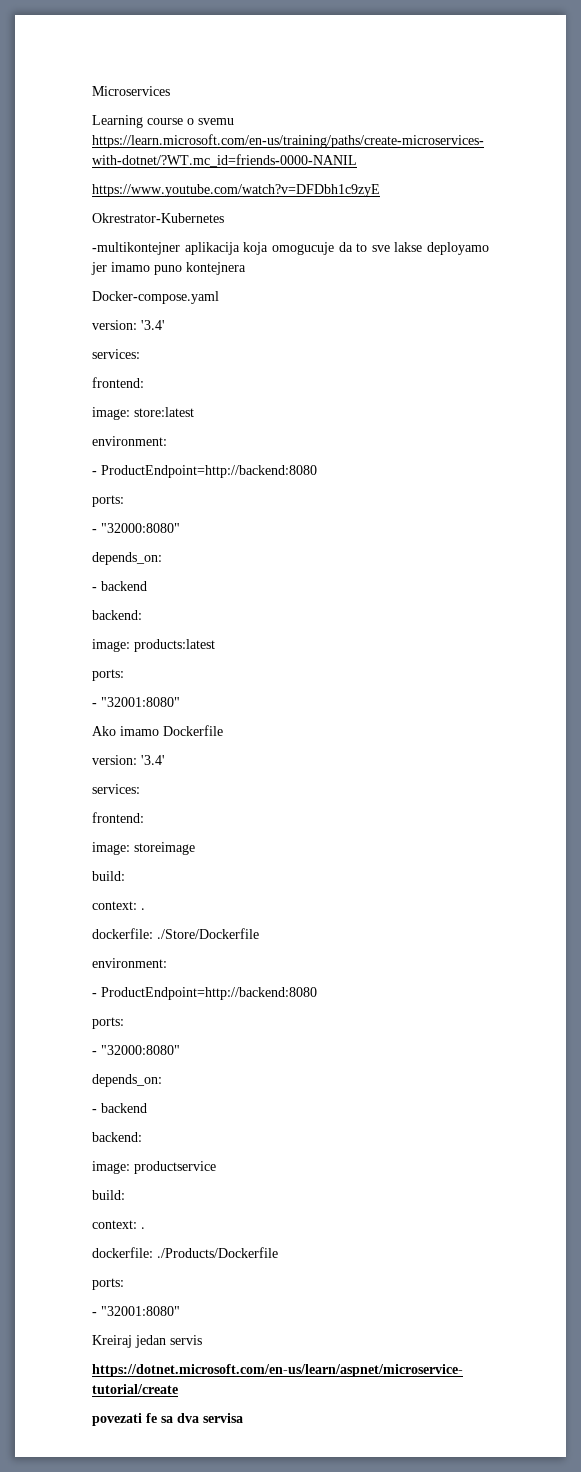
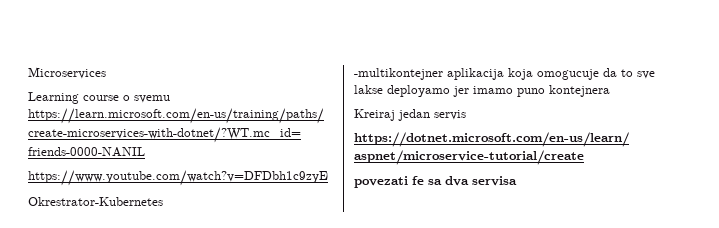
[92,291,219,304] [92,320,165,330] [92,349,140,359] [92,377,144,388] [92,407,194,420] [92,436,167,446] [92,465,317,478] [92,495,124,507] [92,523,180,533] [92,552,162,565] [92,581,147,591] [92,610,142,620] [92,639,215,652] [92,669,124,681] [92,697,180,707] [92,725,223,736] [92,755,165,765] [92,784,140,794] [92,812,144,823] [92,842,195,855] [92,871,125,881] [92,901,145,910] [92,928,259,939] [92,958,167,968] [92,987,317,1000] [92,1017,124,1029] [92,1045,180,1055] [92,1074,162,1087] [92,1103,147,1113] [92,1132,142,1142] [92,1161,216,1174] [92,1190,125,1200] [92,1220,145,1229] [92,1247,278,1258] [92,1278,124,1290] [92,1306,180,1316] // Docker-compose.yaml // version: '3.4' // services: // frontend: // image: store:latest // environment: // - ProductEndpoint=http://backend:8080 // ports: // - "32000:8080" // depends_on: // - backend // backend: // image: products:latest // ports: // - "32001:8080" // Ako imamo Dockerfile // version: '3.4' // services: // frontend: // image: storeimage // build: // context: . // dockerfile: ./Store/Dockerfile // environment: // - ProductEndpoint=http://backend:8080 // ports: // - "32000:8080" // depends_on: // - backend // backend: // image: productservice // build: // context: . // dockerfile: ./Products/Dockerfile // ports: // - "32001:8080" -> (610, 91) none

